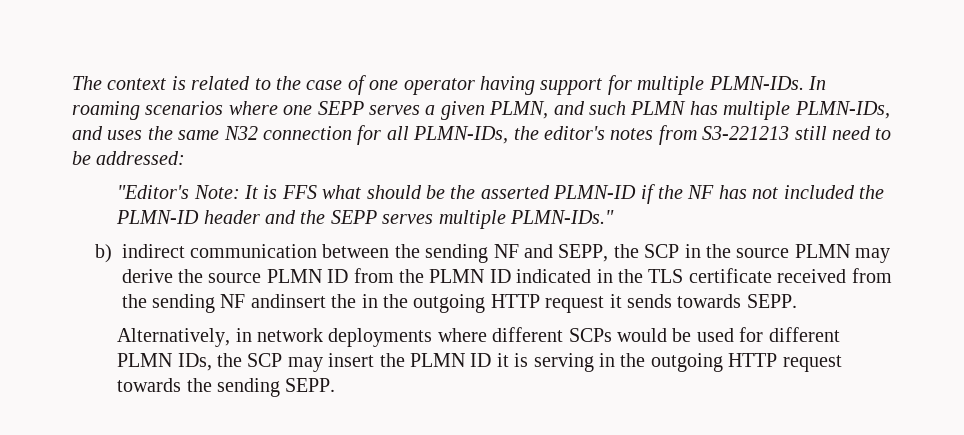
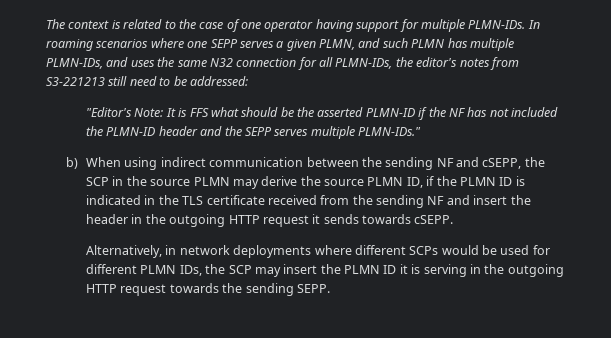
(112, 253) none -> [86,157,158,170] When using
[558,244,609,262] SEPP, -> [482,158,522,169] cSEPP,
[327,268,511,283] ID from the PLMN ID -> [406,176,525,188] ID, if the PLMN ID is
[250,294,357,308] andinsert the -> [446,195,531,205] [86,214,129,224] and insert the header
[746,294,797,308] SEPP. -> [414,215,454,224] cSEPP.

